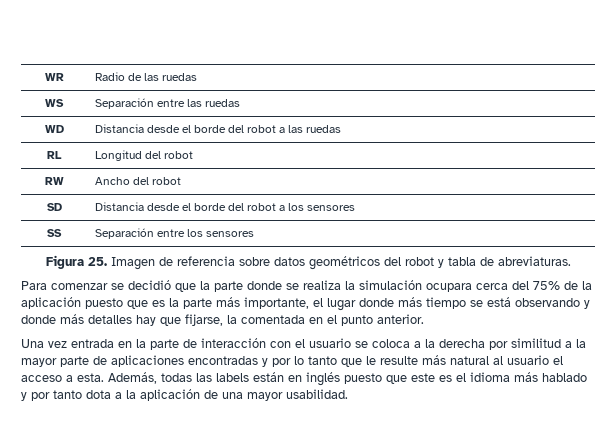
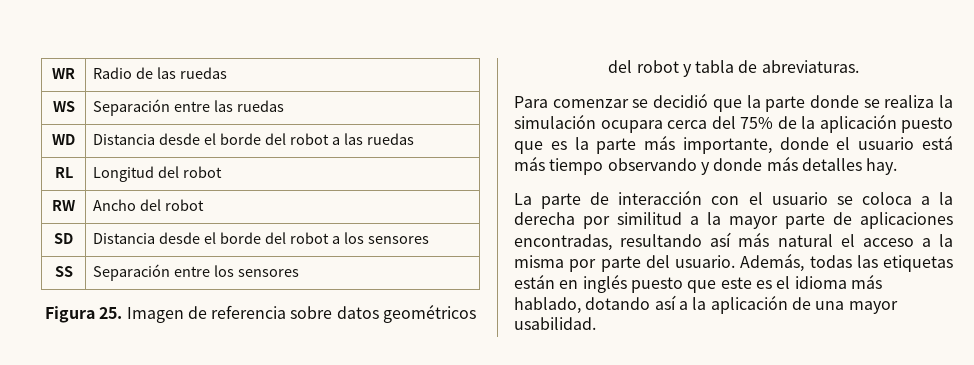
[313,297,511,311] el lugar donde más tiempo se está -> [779,135,953,150] [514,156,604,175] donde el usuario está más tiempo
[136,314,424,326] [21,339,146,348] hay que fijarse, la comentada en el punto anterior. // Una vez entrada en la -> [866,158,898,175] [514,193,532,205] hay. // La
[188,355,563,367] [21,373,104,382] encontradas y por lo tanto que le resulte más natural al usuario el acceso a esta. -> [514,232,953,251] [514,255,735,272] encontradas, resultando así más natural el acceso a la misma por parte del usuario.
[216,373,249,382] labels -> [883,255,953,272] etiquetas
[542,373,587,382] [21,390,111,401] hablado y por tanto dota -> [514,295,676,314] hablado, dotando así

